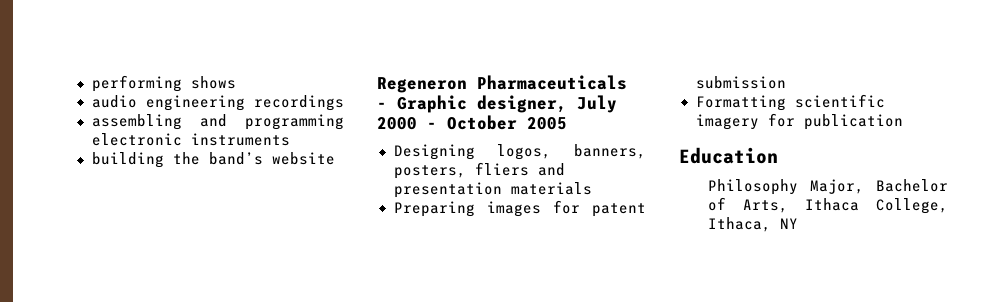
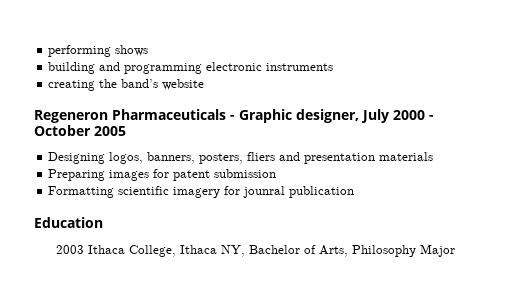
[91,95,344,111] [91,114,182,130] audio engineering recordings // assembling -> [48,62,96,74] building
[91,152,164,168] building -> [48,80,96,91] creating
(795, 120) none -> [243,186,286,198] jounral
[707,179,948,195] [707,197,948,214] [707,217,798,232] Philosophy Major, Bachelor of Arts, Ithaca College, Ithaca, NY -> [55,244,455,257] 2003 Ithaca College, Ithaca NY, Bachelor of Arts, Philosophy Major

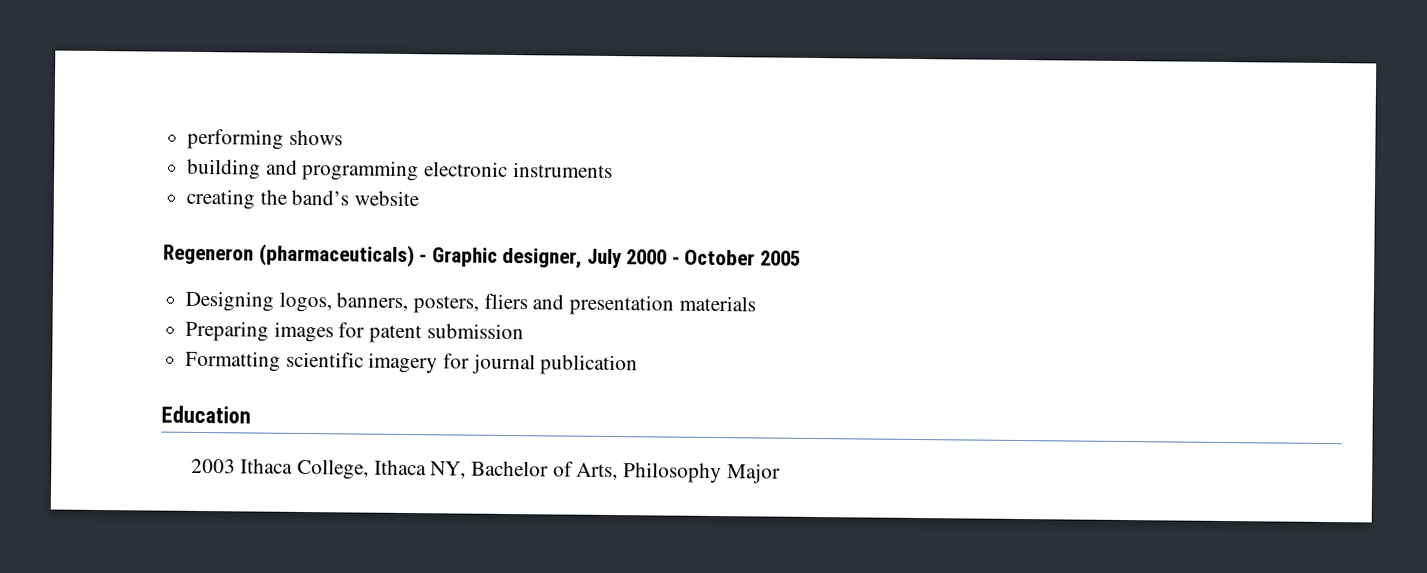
[112,109,226,120] Pharmaceuticals -> [258,243,415,268] (pharmaceuticals)
[243,186,286,198] jounral -> [471,353,536,375] journal

